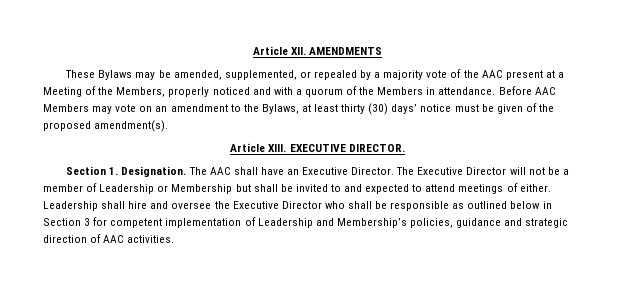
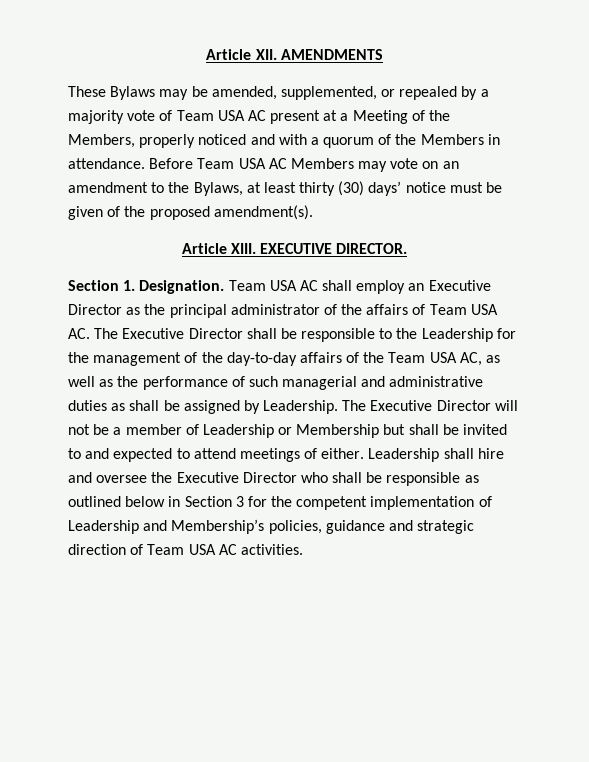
[463,70,503,78] the AAC -> [176,110,266,121] Team USA AC
[534,87,556,95] AAC -> [197,158,287,169] Team USA AC
[188,167,395,175] The AAC shall have an Executive Director. -> [228,280,491,294] [68,304,498,318] [68,328,516,342] [68,352,501,366] [68,376,484,390] [68,400,339,414] Team USA AC shall employ an Executive Director as the principal administrator of the affairs of Team USA AC. The Executive Director shall be responsible to the Leadership for the management of the day-to-day affairs of the Team USA AC, as well as the performance of such managerial and administrative duties as shall be assigned by Leadership.
(108, 221) none -> [271,496,293,507] the
[103,235,125,243] AAC -> [147,544,237,555] Team USA AC

